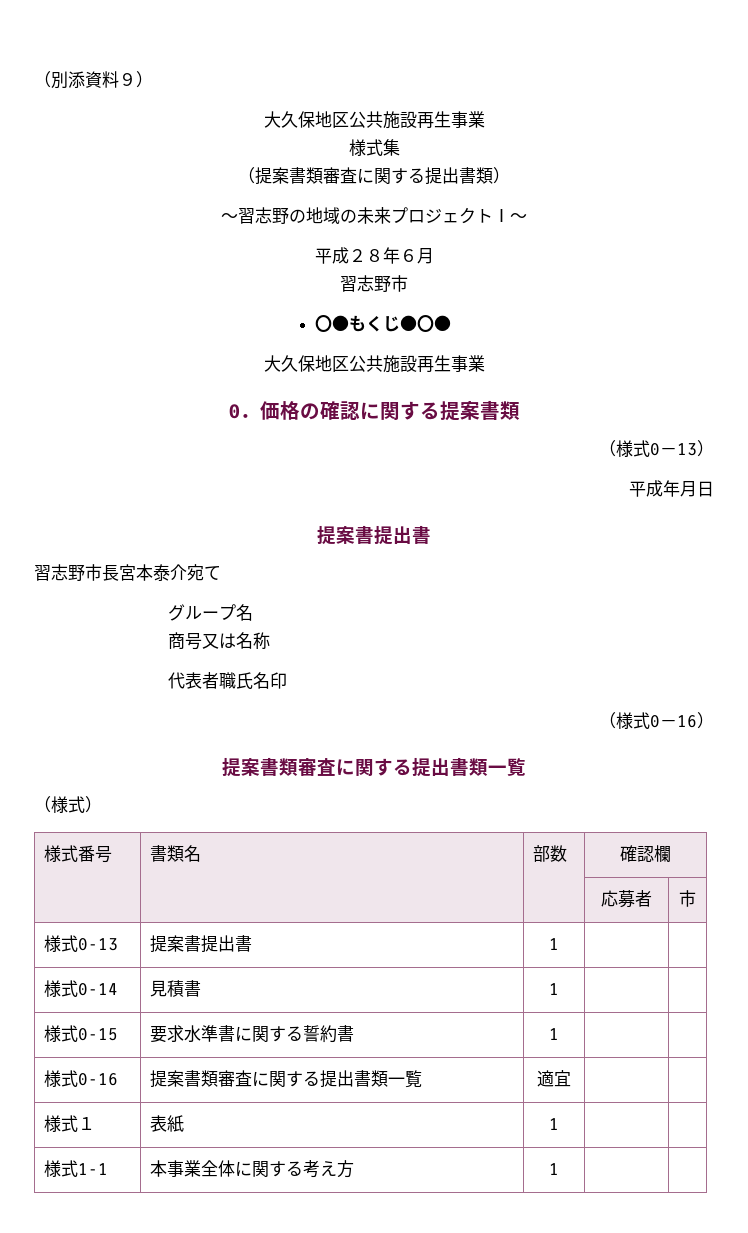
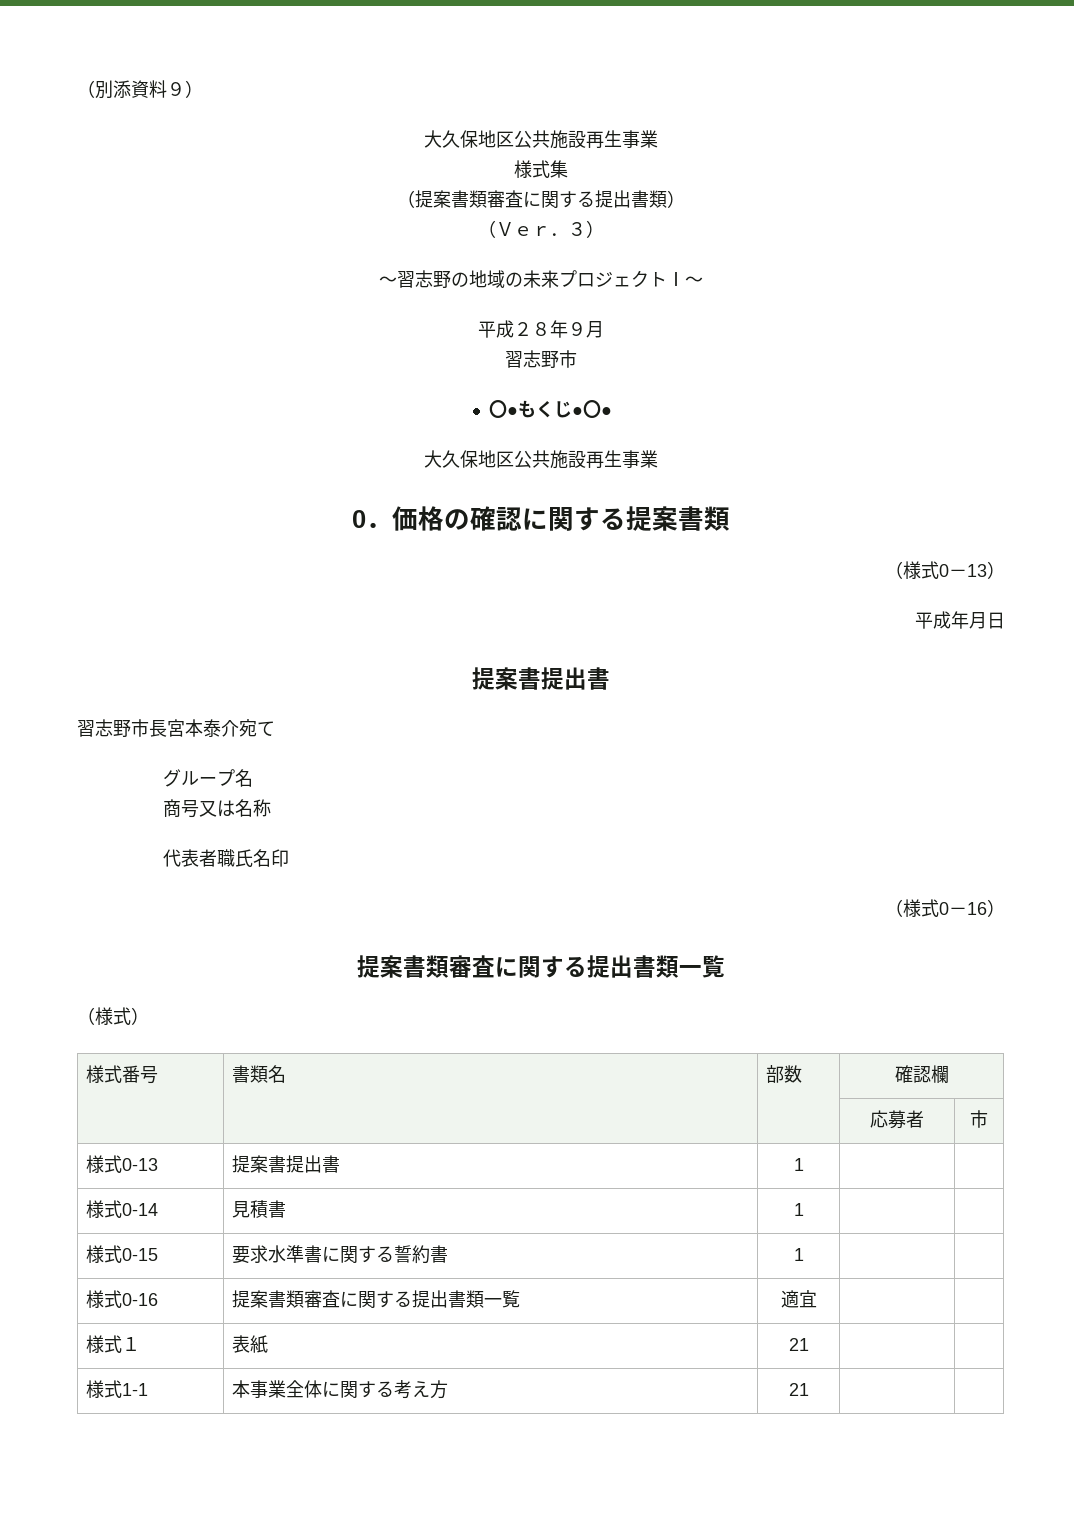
(510, 175) none -> [478,220,604,238] // （Ｖｅｒ．３）
[399,249,417,262] ６ -> [568,322,586,336] ９
[549,1118,559,1130] 1 -> [788,1338,809,1351] 21
[549,1163,559,1175] 1 -> [788,1383,809,1396] 21

